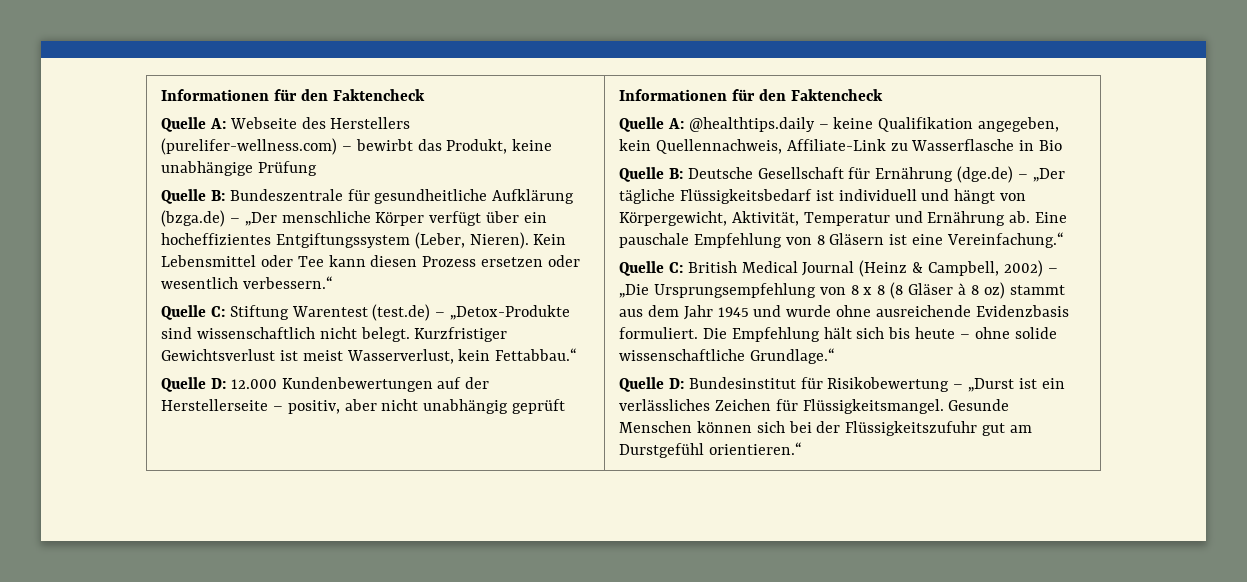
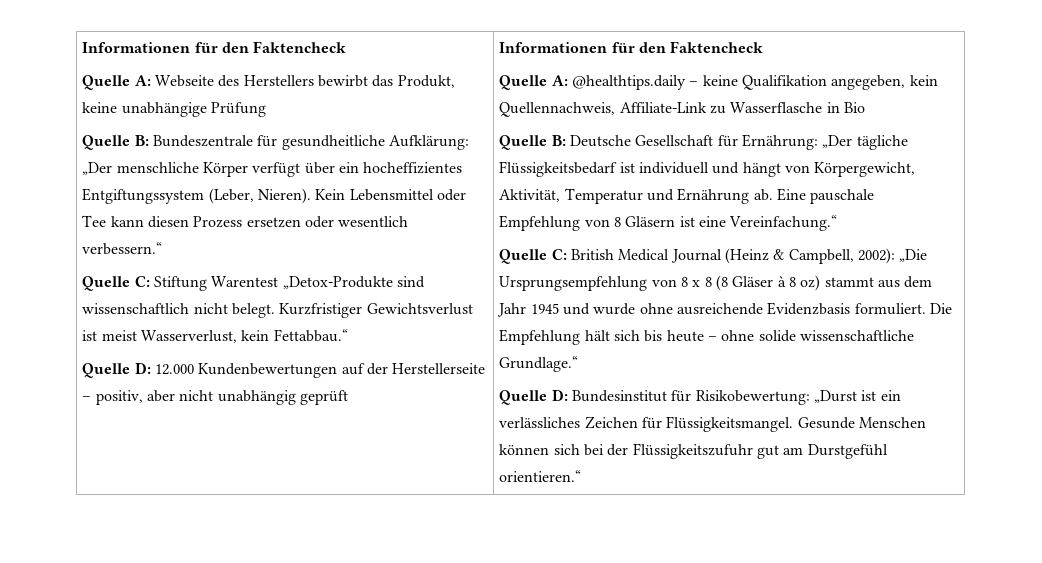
[161,138,352,155] (purelifer-wellness.com) – -> (314, 80) none
[492,189,575,204] [161,210,240,227] Aufklärung (bzga.de) – -> [389,135,470,150] Aufklärung:
[372,304,446,321] (test.de) – -> (279, 281) none
[875,166,1029,183] Ernährung (dge.de) – -> [742,134,819,150] Ernährung:
[1003,260,1058,277] 2002) – -> [858,248,896,264] 2002):
[827,377,964,392] Risikobewertung – -> [695,390,810,405] Risikobewertung:

